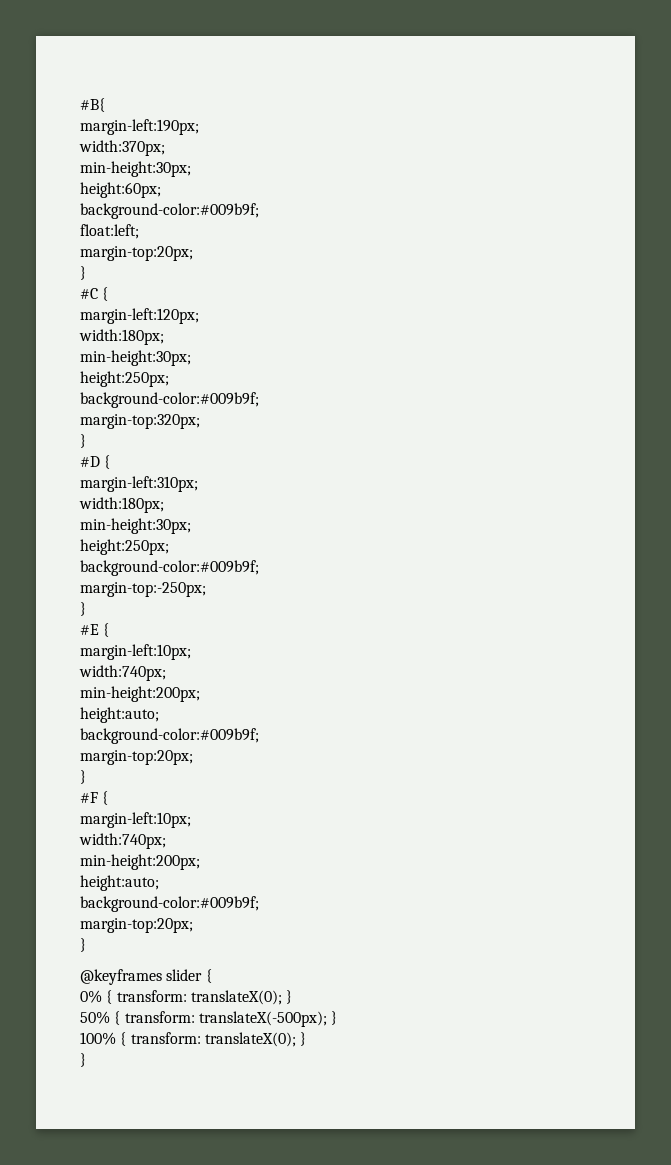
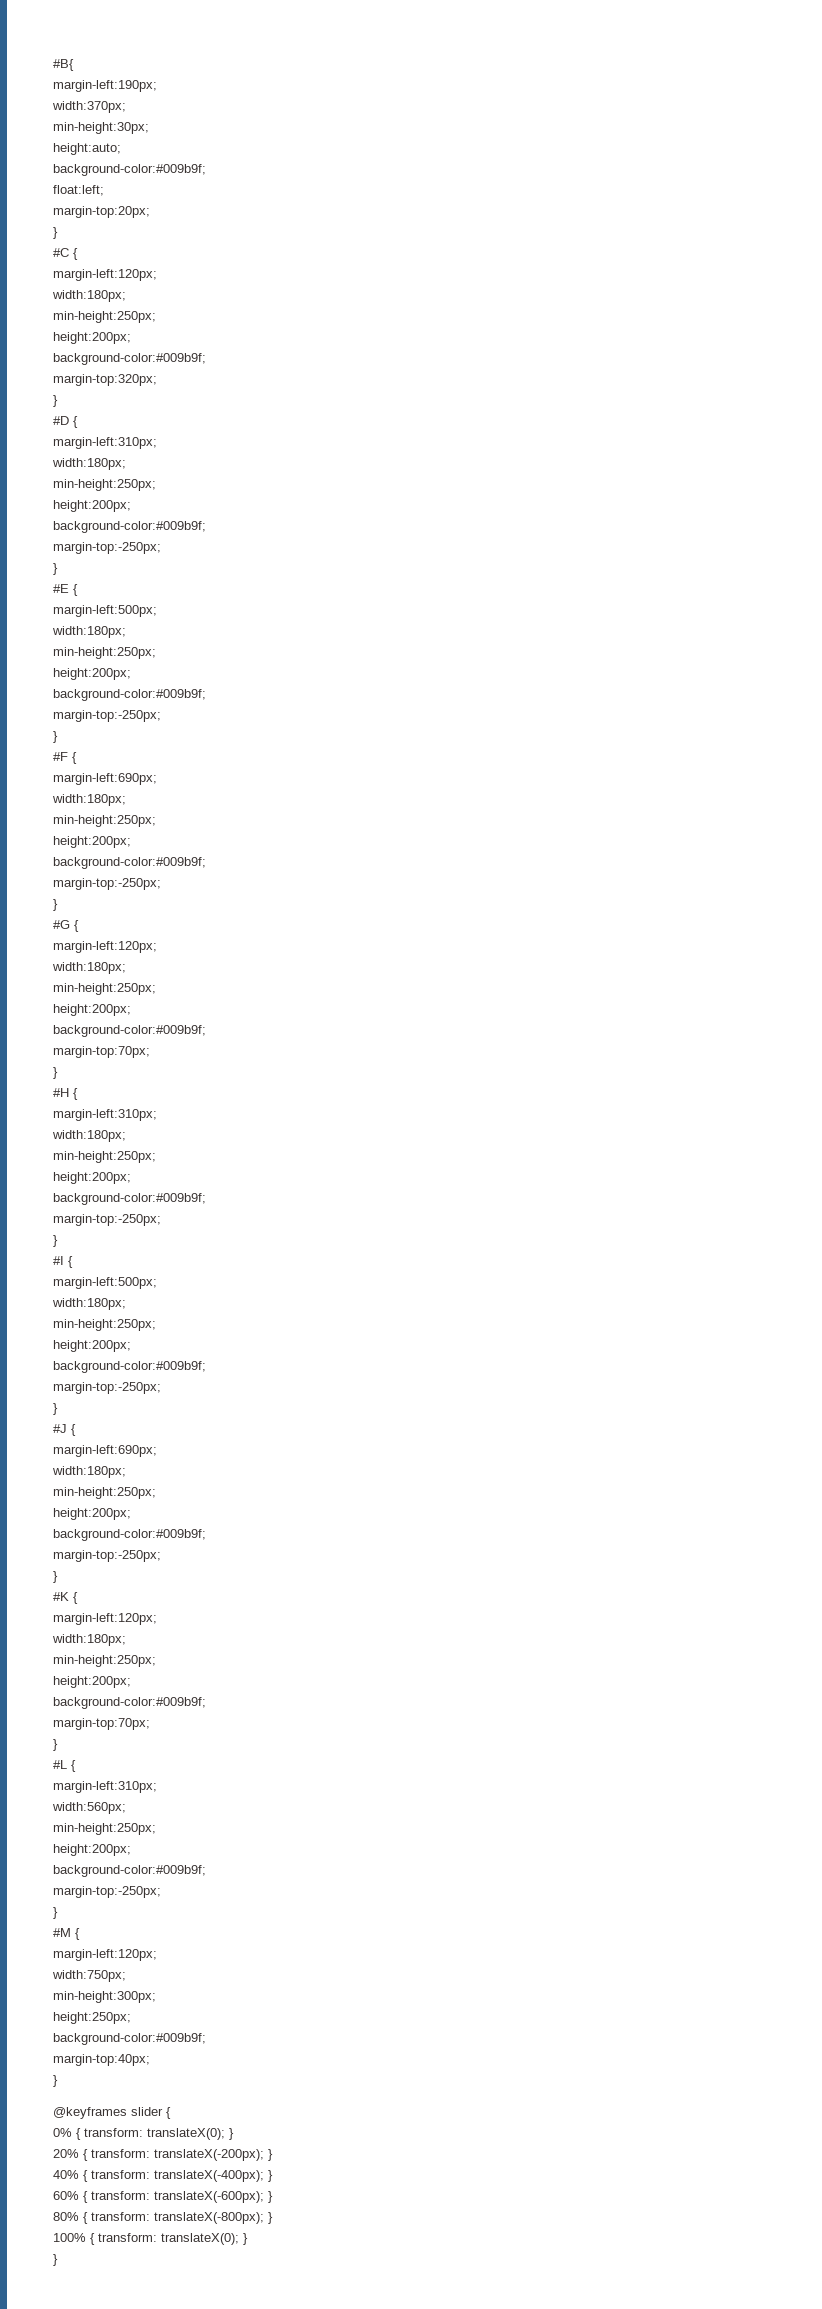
[80,182,161,198] height:60px; -> [53,143,121,155] height:auto;
[80,350,191,366] [80,371,169,387] min-height:30px; // height:250px; -> [53,311,156,323] [53,332,131,344] min-height:250px; // height:200px;
[80,518,191,534] [80,539,169,555] min-height:30px; // height:250px; -> [53,479,156,491] [53,500,131,512] min-height:250px; // height:200px;
[80,644,191,660] [79,665,166,681] [80,686,200,702] [80,707,159,723] [80,728,259,744] [80,750,193,765] margin-left:10px; // width:740px; // min-height:200px; // height:auto; // background-color:#009b9f; // margin-top:20px; -> [53,605,157,617] [52,626,126,638] [53,647,156,659] [53,668,131,680] [53,689,206,701] [53,710,161,722] margin-left:500px; // width:180px; // min-height:250px; // height:200px; // background-color:#009b9f; // margin-top:-250px;
[80,812,191,828] [79,833,166,849] [80,854,200,870] [80,875,159,891] [80,896,259,912] [80,918,193,933] margin-left:10px; // width:740px; // min-height:200px; // height:auto; // background-color:#009b9f; // margin-top:20px; -> [53,773,157,785] [52,794,126,806] [53,815,156,827] [53,836,131,848] [53,857,206,869] [53,878,161,890] [53,899,58,911] [53,920,79,932] [53,941,157,953] [52,962,126,974] [53,983,156,995] [53,1004,131,1016] [53,1025,206,1037] [53,1046,150,1058] [53,1067,58,1079] [53,1088,78,1100] [53,1109,157,1121] [52,1130,126,1142] [53,1151,156,1163] [53,1172,131,1184] [53,1193,206,1205] [53,1214,161,1226] [53,1235,58,1247] [53,1256,73,1268] [53,1277,157,1289] [52,1298,126,1310] [53,1319,156,1331] [53,1340,131,1352] [53,1361,206,1373] [53,1382,161,1394] [53,1403,58,1415] [53,1424,76,1436] [53,1445,157,1457] [52,1466,126,1478] [53,1487,156,1499] [53,1508,131,1520] [53,1529,206,1541] [53,1550,161,1562] [53,1571,58,1583] [53,1592,78,1604] [53,1613,157,1625] [52,1634,126,1646] [53,1655,156,1667] [53,1676,131,1688] [53,1697,206,1709] [53,1718,150,1730] [53,1739,58,1751] [53,1760,76,1772] [53,1781,157,1793] [52,1802,126,1814] [53,1823,156,1835] [53,1844,131,1856] [53,1865,206,1877] [53,1886,161,1898] [53,1907,58,1919] [53,1928,80,1940] [53,1949,157,1961] [52,1970,126,1982] [53,1991,156,2003] [53,2012,131,2024] [53,2033,206,2045] [53,2054,150,2066] margin-left:690px; // width:180px; // min-height:250px; // height:200px; // background-color:#009b9f; // margin-top:-250px; // } // #G { // margin-left:120px; // width:180px; // min-height:250px; // height:200px; // background-color:#009b9f; // margin-top:70px; // } // #H { // margin-left:310px; // width:180px; // min-height:250px; // height:200px; // background-color:#009b9f; // margin-top:-250px; // } // #I { // margin-left:500px; // width:180px; // min-height:250px; // height:200px; // background-color:#009b9f; // margin-top:-250px; // } // #J { // margin-left:690px; // width:180px; // min-height:250px; // height:200px; // background-color:#009b9f; // margin-top:-250px; // } // #K { // margin-left:120px; // width:180px; // min-height:250px; // height:200px; // background-color:#009b9f; // margin-top:70px; // } // #L { // margin-left:310px; // width:560px; // min-height:250px; // height:200px; // background-color:#009b9f; // margin-top:-250px; // } // #M { // margin-left:120px; // width:750px; // min-height:300px; // height:250px; // background-color:#009b9f; // margin-top:40px;
[80,1011,327,1027] 50% { transform: translateX(-500px); -> [53,2149,273,2161] [53,2170,273,2182] [53,2191,273,2203] [53,2212,264,2224] 20% { transform: translateX(-200px); } // 40% { transform: translateX(-400px); } // 60% { transform: translateX(-600px); } // 80% { transform: translateX(-800px);

